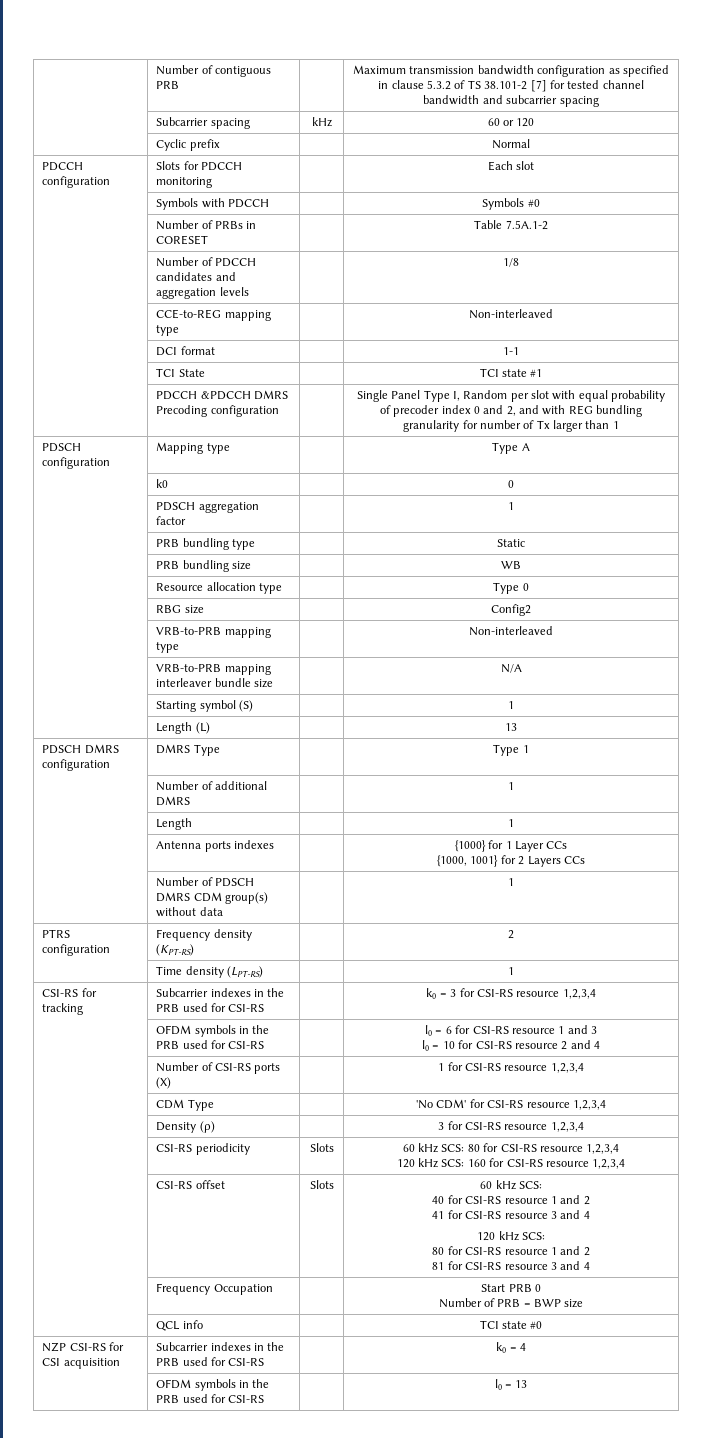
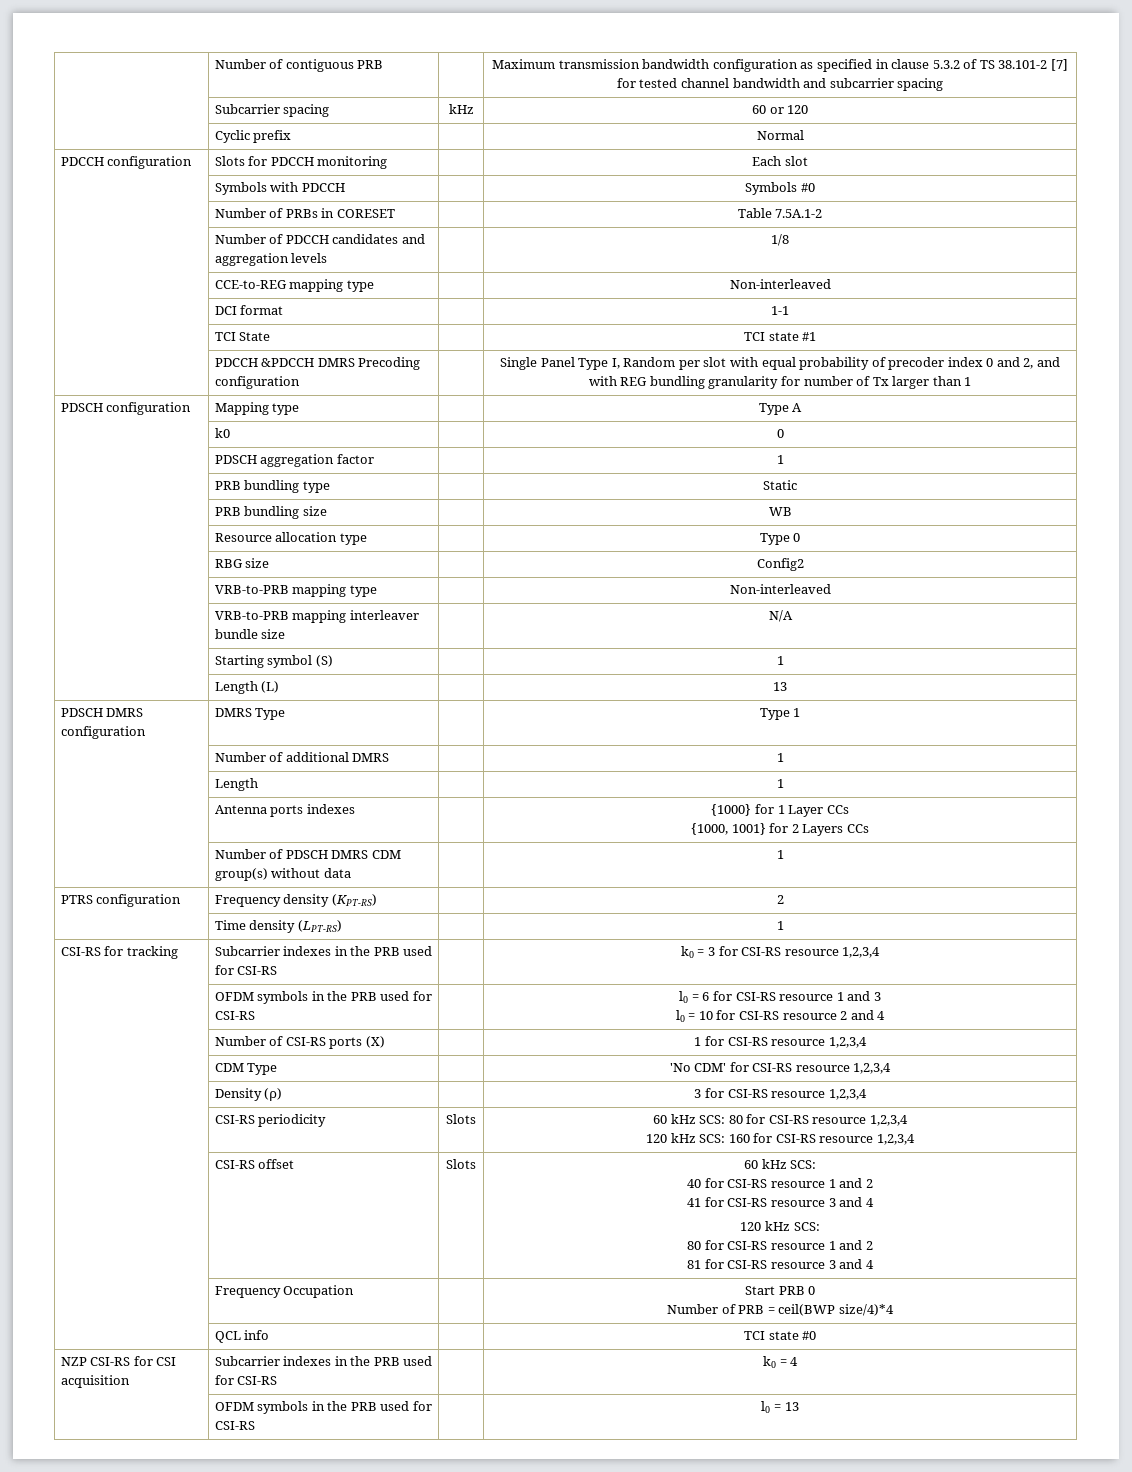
[534,1299,584,1308] BWP size -> [778,1304,894,1316] ceil(BWP size/4)*4

